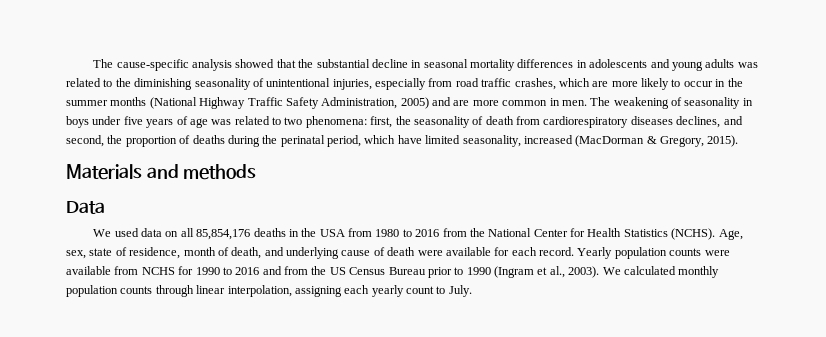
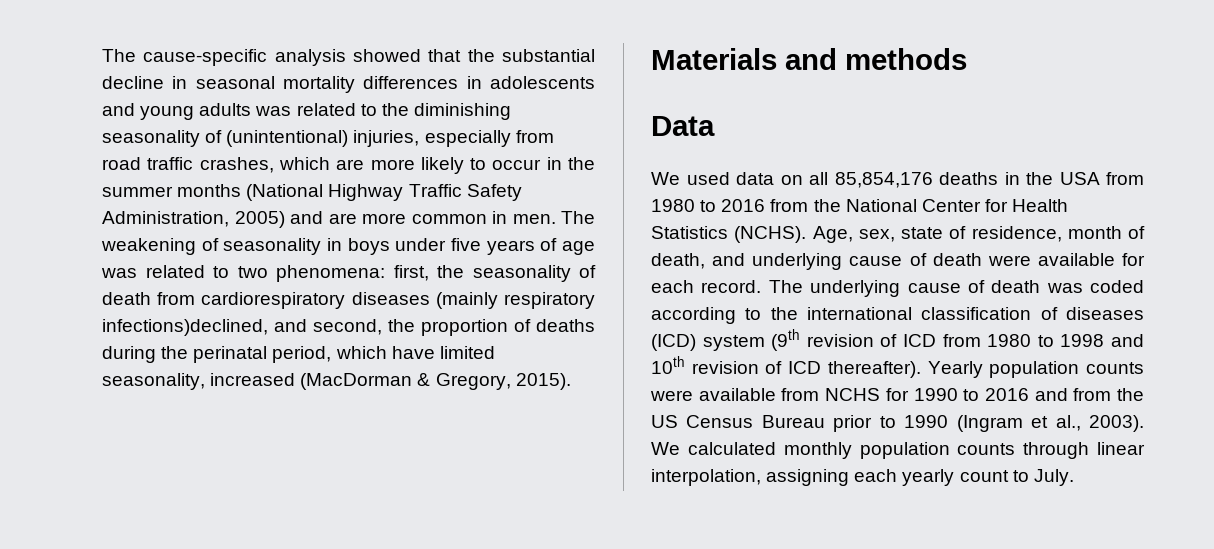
[266,78,331,87] unintentional -> [226,130,349,147] (unintentional)
[676,116,721,128] declines, -> [435,292,595,309] [102,319,268,336] (mainly respiratory infections)declined,
(574, 251) none -> [768,280,1144,297] [651,307,1144,324] [651,329,1144,351] [651,356,921,378] The underlying cause of death was coded according to the international classification of diseases (ICD) system (9th revision of ICD from 1980 to 1998 and 10th revision of ICD thereafter).

